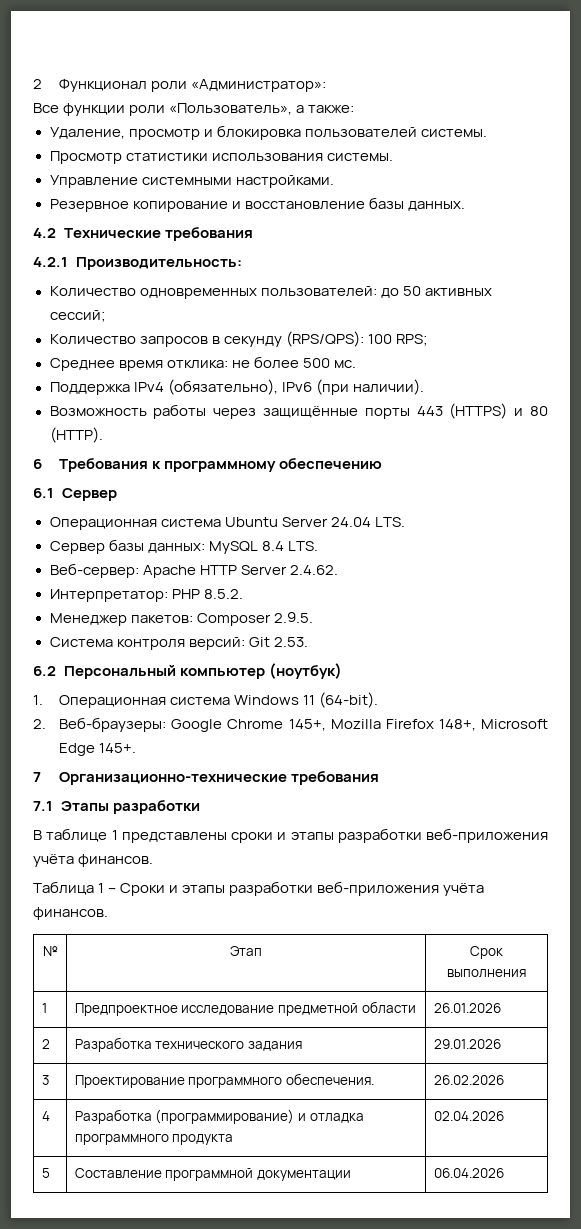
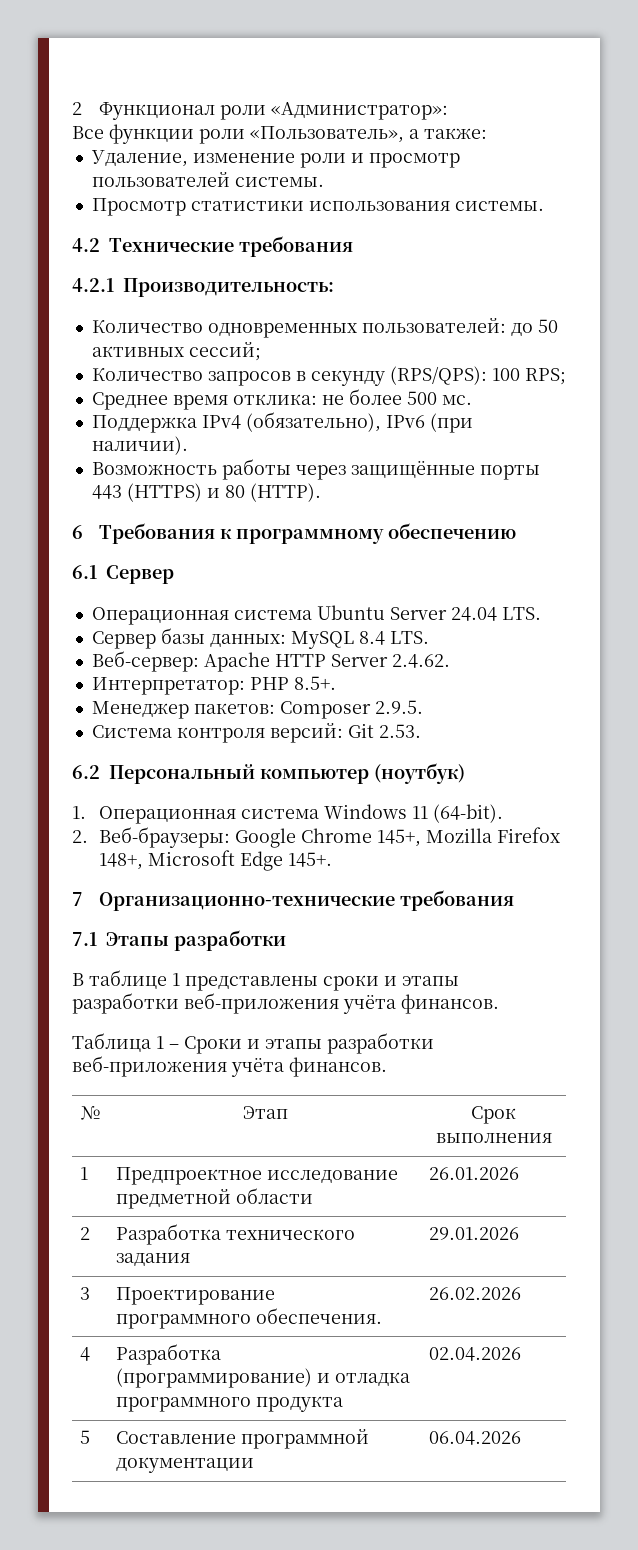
[128,125,301,140] просмотр и блокировка -> [192,153,460,168] изменение роли и просмотр
[49,175,334,188] [49,197,465,212] // Управление системными настройками. // Резервное копирование и восстановление базы данных. -> (544, 206) none
[203,589,243,599] 8.5.2. -> [293,676,336,690] 8.5+.

